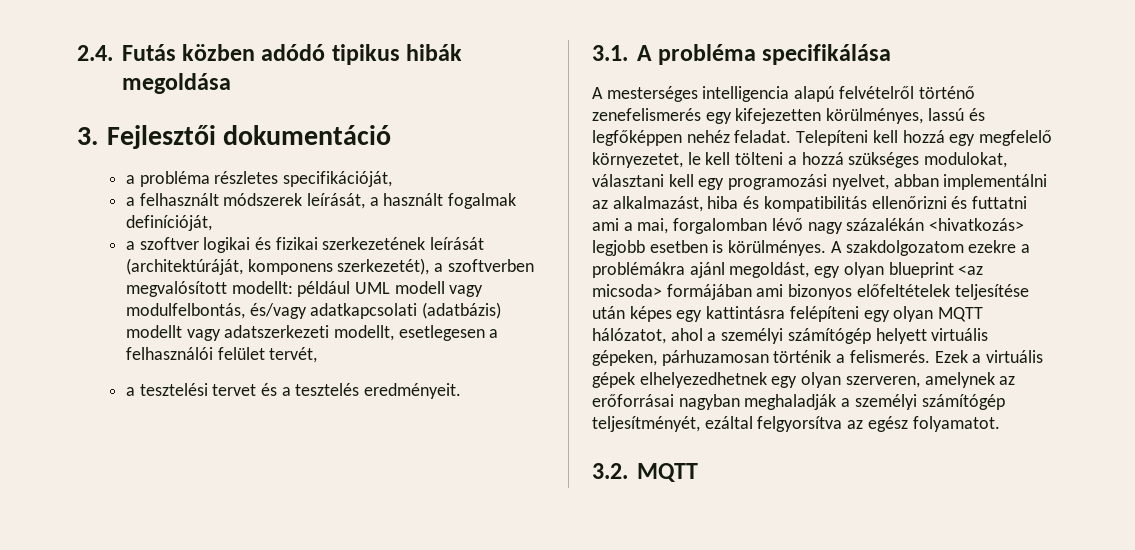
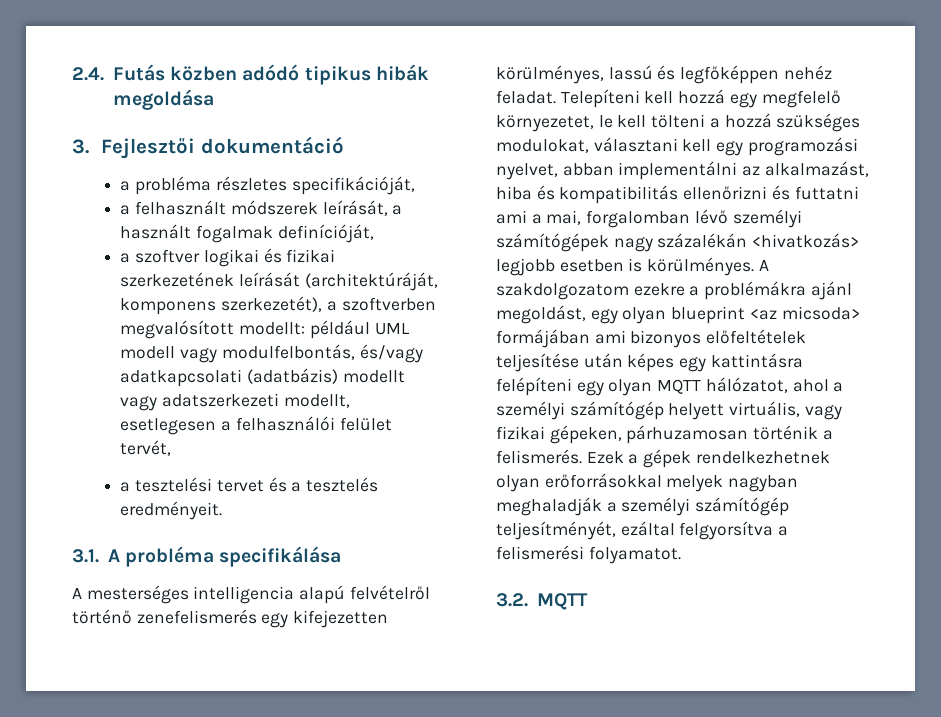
(803, 224) none -> [732,209,802,228] [496,233,609,252] személyi számítógépek
[931,328,989,341] virtuális -> [729,401,842,420] [496,426,545,440] virtuális, vagy fizikai
[986,350,1044,363] [592,372,1016,388] [592,394,674,407] virtuális gépek elhelyezedhetnek egy olyan szerveren, amelynek az erőforrásai -> [643,449,830,468] [496,473,724,492] gépek rendelkezhetnek olyan erőforrásokkal melyek
[847,416,908,432] az egész -> [778,526,789,536] [496,545,584,560] a felismerési

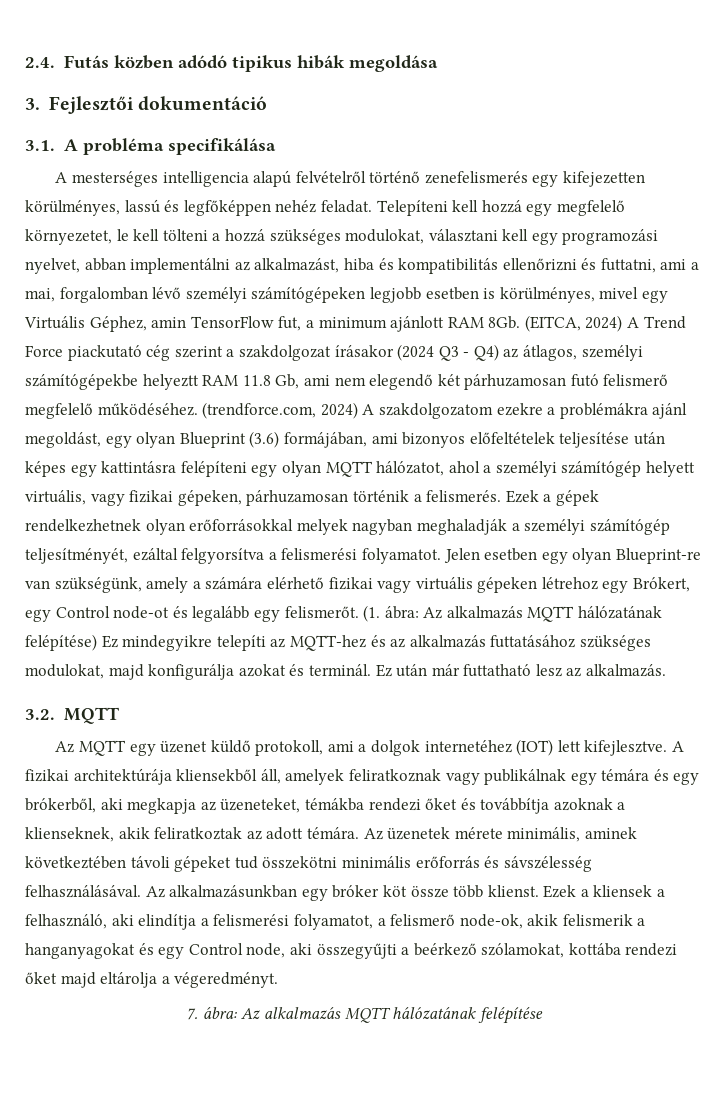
[120,176,415,195] [120,200,403,216] [120,224,374,243] [120,248,336,267] [120,272,438,291] [120,296,436,315] [120,320,410,339] [120,344,423,363] [120,368,405,387] [120,393,350,411] [120,416,392,435] [120,440,172,456] [120,477,379,492] [120,501,223,520] // a probléma részletes specifikációját, // a felhasznált módszerek leírását, a használt fogalmak definícióját, // a szoftver logikai és fizikai szerkezetének leírását (architektúráját, komponens szerkezetét), a szoftverben megvalósított modellt: például UML modell vagy modulfelbontás, és/vagy adatkapcsolati (adatbázis) modellt vagy adatszerkezeti modellt, esetlegesen a felhasználói felület tervét, // a tesztelési tervet és a tesztelés eredményeit. -> (267, 103) none
[794,186,859,200] futtatni -> [600,258,656,273] futtatni,
[496,233,860,252] [496,257,755,276] számítógépek nagy százalékán <hivatkozás> legjobb esetben is körülményes. -> [251,287,668,303] [24,315,686,332] [25,344,643,361] [25,374,669,390] [25,402,358,419] számítógépeken legjobb esetben is körülményes, mivel egy Virtuális Géphez, amin TensorFlow fut, a minimum ajánlott RAM 8Gb. (EITCA, 2024) A Trend Force piackutató cég szerint a szakdolgozat írásakor (2024 Q3 - Q4) az átlagos, személyi számítógépekbe helyeztt RAM 11.8 Gb, ami nem elegendő két párhuzamosan futó felismerő megfelelő működéséhez. (trendforce.com, 2024)
[671,306,860,324] [496,329,590,348] blueprint <az micsoda> formájában -> [179,431,367,448] Blueprint (3.6) formájában,
[496,593,588,610] // 3.2. MQTT -> [443,548,701,564] [25,577,691,593] [25,605,663,622] [25,634,651,651] [25,664,667,680] [25,707,119,724] [55,739,684,756] [25,768,700,785] [25,798,626,814] [25,827,637,842] [25,856,592,872] [25,885,666,901] [25,914,646,930] [25,943,678,959] [25,972,279,988] [186,1007,543,1024] Jelen esetben egy olyan Blueprint-re van szükségünk, amely a számára elérhető fizikai vagy virtuális gépeken létrehoz egy Brókert, egy Control node-ot és legalább egy felismerőt. (1. ábra: Az alkalmazás MQTT hálózatának felépítése) Ez mindegyikre telepíti az MQTT-hez és az alkalmazás futtatásához szükséges modulokat, majd konfigurálja azokat és terminál. Ez után már futtatható lesz az alkalmazás. // 3.2. MQTT // Az MQTT egy üzenet küldő protokoll, ami a dolgok internetéhez (IOT) lett kifejlesztve. A fizikai architektúrája kliensekből áll, amelyek feliratkoznak vagy publikálnak egy témára és egy brókerből, aki megkapja az üzeneteket, témákba rendezi őket és továbbítja azoknak a klienseknek, akik feliratkoztak az adott témára. Az üzenetek mérete minimális, aminek következtében távoli gépeket tud összekötni minimális erőforrás és sávszélesség felhasználásával. Az alkalmazásunkban egy bróker köt össze több klienst. Ezek a kliensek a felhasználó, aki elindítja a felismerési folyamatot, a felismerő node-ok, akik felismerik a hanganyagokat és egy Control node, aki összegyűjti a beérkező szólamokat, kottába rendezi őket majd eltárolja a végeredményt. // 7. ábra: Az alkalmazás MQTT hálózatának felépítése

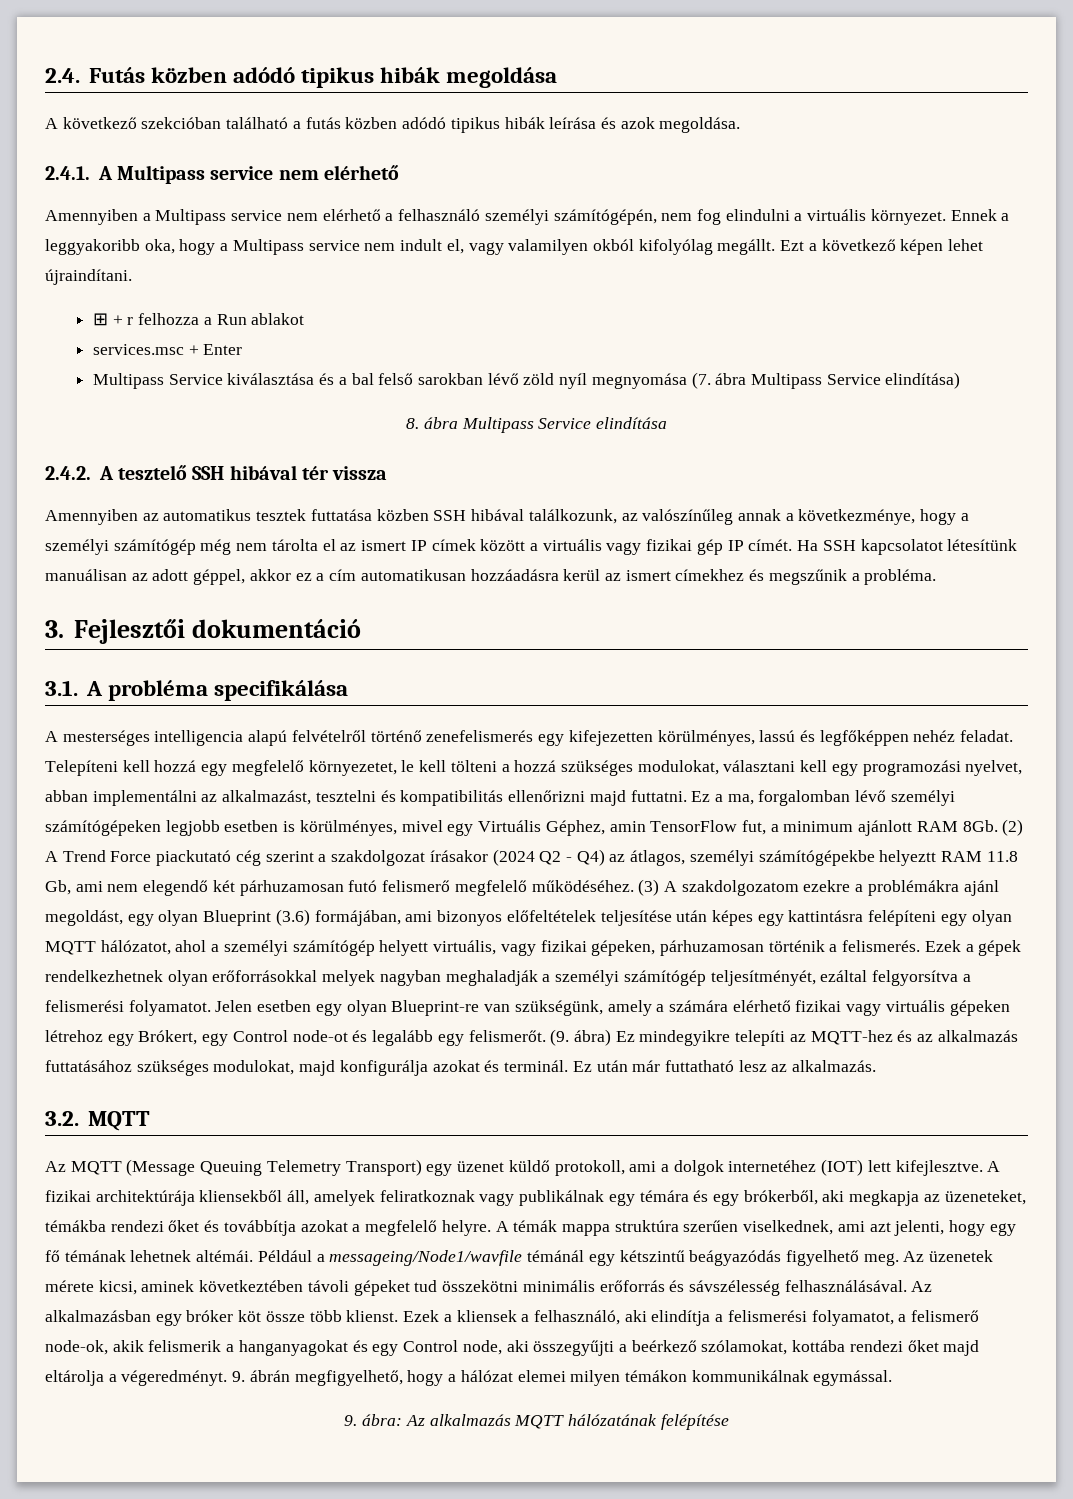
(438, 63) none -> [45,117,741,133] [45,165,399,184] [45,209,1010,225] [45,239,984,255] [45,269,132,285] [92,313,305,326] [92,344,243,355] [92,372,961,389] [406,417,667,433] [45,465,388,480] [45,509,969,525] [45,539,1018,555] [45,569,937,585] // A következő szekcióban található a futás közben adódó tipikus hibák leírása és azok megoldása. // 2.4.1. A Multipass service nem elérhető // Amennyiben a Multipass service nem elérhető a felhasználó személyi számítógépén, nem fog elindulni a virtuális környezet. Ennek a leggyakoribb oka, hogy a Multipass service nem indult el, vagy valamilyen okból kifolyólag megállt. Ezt a következő képen lehet újraindítani. // ⊞ + r felhozza a Run ablakot // services.msc + Enter // Multipass Service kiválasztása és a bal felső sarokban lévő zöld nyíl megnyomása (7. ábra Multipass Service elindítása) // 8. ábra Multipass Service elindítása // 2.4.2. A tesztelő SSH hibával tér vissza // Amennyiben az automatikus tesztek futtatása közben SSH hibával találkozunk, az valószínűleg annak a következménye, hogy a személyi számítógép még nem tárolta el az ismert IP címek között a virtuális vagy fizikai gép IP címét. Ha SSH kapcsolatot létesítünk manuálisan az adott géppel, akkor ez a cím automatikusan hozzáadásra kerül az ismert címekhez és megszűnik a probléma.
[343,258,374,271] hiba -> [315,790,376,802] tesztelni
[581,258,700,273] [25,288,55,302] és futtatni, ami a mai, -> [589,790,754,806] majd futtatni. Ez a ma,
[524,315,623,332] (EITCA, 2024) -> [1002,819,1024,836] (2)
[438,346,459,361] Q3 -> [539,851,562,865] Q2
[202,402,358,419] (trendforce.com, 2024) -> [638,879,660,896] (3)
[363,605,663,622] [25,634,97,651] (1. ábra: Az alkalmazás MQTT hálózatának felépítése) -> [550,1029,611,1046] (9. ábra)
(126, 748) none -> [126,1159,422,1176] (Message Queuing Telemetry Transport)
[553,798,626,811] [25,827,359,842] azoknak a klienseknek, akik feliratkoztak az adott témára. -> [300,1220,1016,1236] [45,1250,899,1266] azokat a megfelelő helyre. A témák mappa struktúra szerűen viselkednek, ami azt jelenti, hogy egy fő témának lehetnek altémái. Például a messageing/Node1/wavfile témánál egy kétszintű beágyazódás figyelhető meg.
[507,827,581,842] minimális, -> [98,1280,137,1295] kicsi,
[169,885,298,898] alkalmazásunkban -> [45,1310,151,1322] alkalmazásban
[186,1008,199,1020] // 7. -> [232,1370,893,1386] [344,1415,358,1426] 9. ábrán megfigyelhető, hogy a hálózat elemei milyen témákon kommunikálnak egymással. // 9.

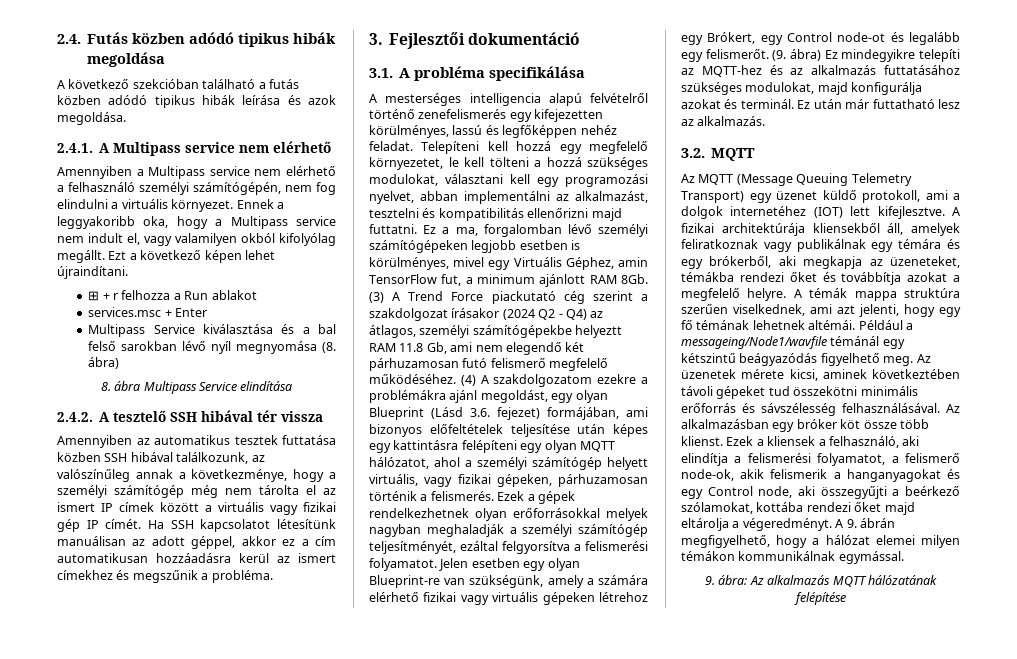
[523,373,555,385] zöld -> (207, 345) none
[691,372,961,389] (7. ábra Multipass Service elindítása) -> [322,342,336,353] [88,357,120,369] (8. ábra)
[1002,819,1024,836] (2) -> [369,292,384,303] (3)
[638,879,660,896] (3) -> [460,375,476,386] (4)
[275,909,310,926] (3.6) -> [431,407,540,420] (Lásd 3.6. fejezet)
(228, 1378) none -> [835,519,844,528] A

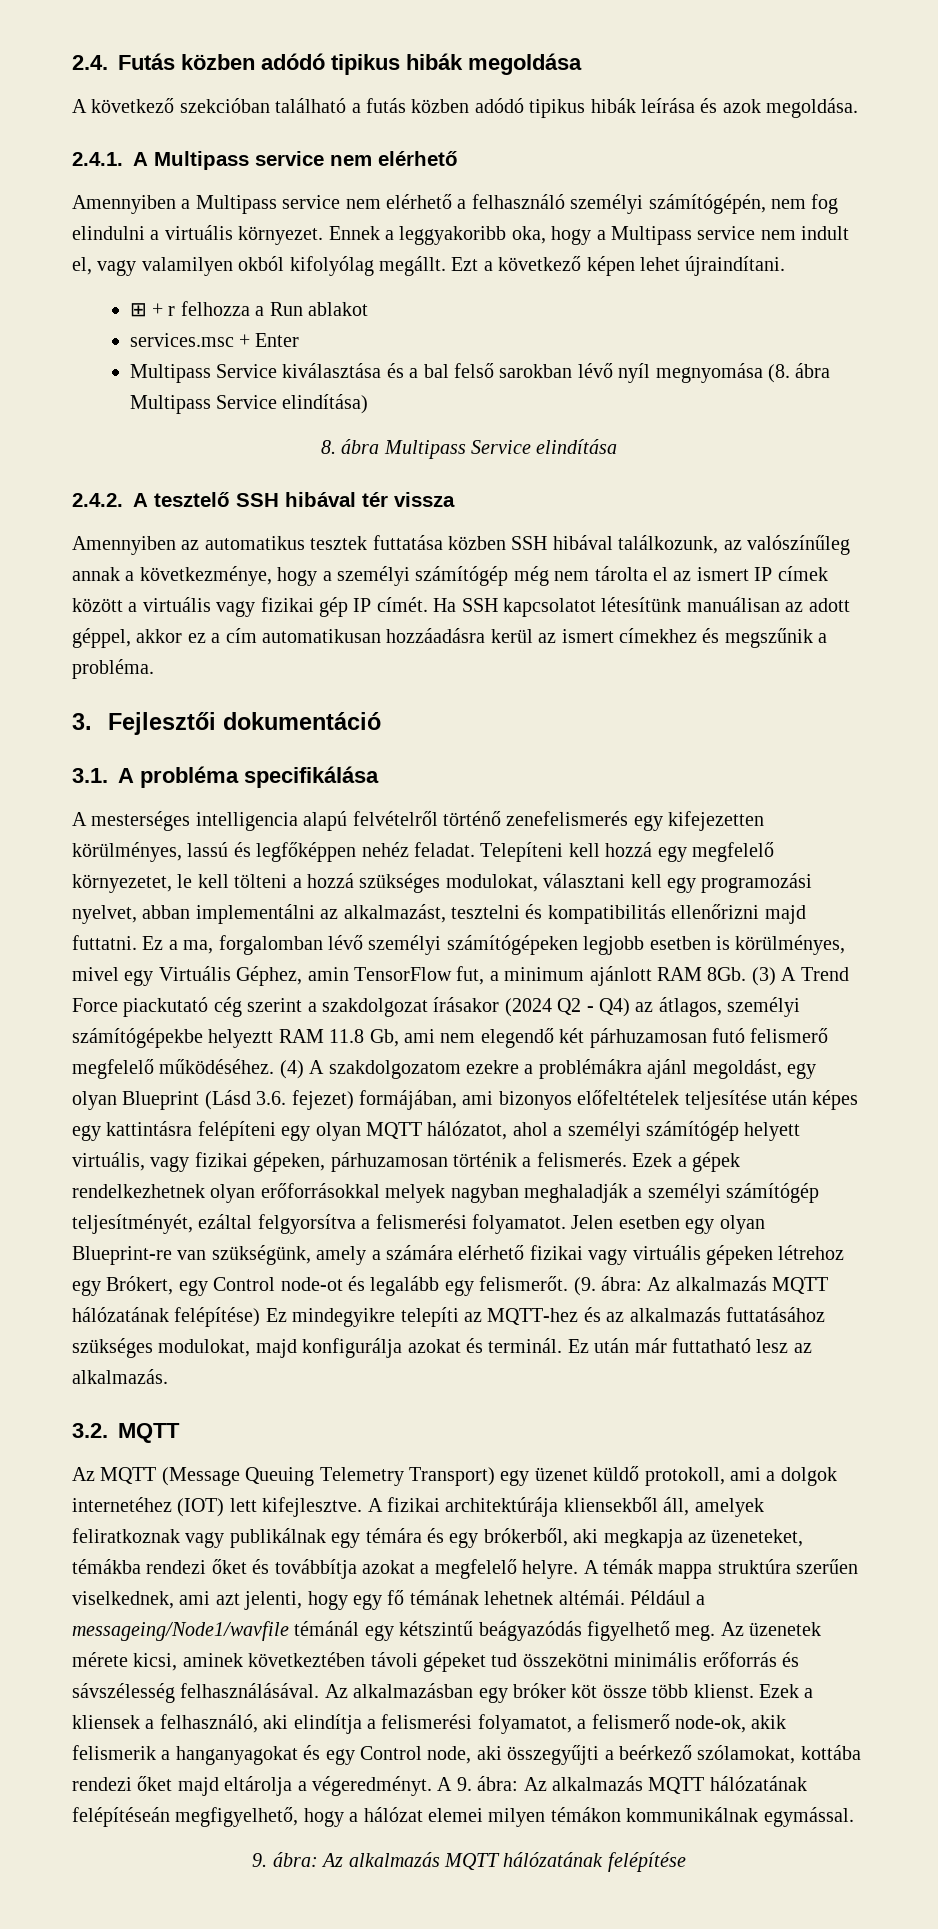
[88,357,120,369] ábra) -> [795,363,831,378] [129,394,369,414] ábra Multipass Service elindítása)
[790,49,821,61] ábra) -> [600,1276,829,1294] [72,1307,261,1327] ábra: Az alkalmazás MQTT hálózatának felépítése)
[859,518,895,528] ábrán -> [477,1776,807,1794] [72,1807,170,1827] ábra: Az alkalmazás MQTT hálózatának felépítéseán

